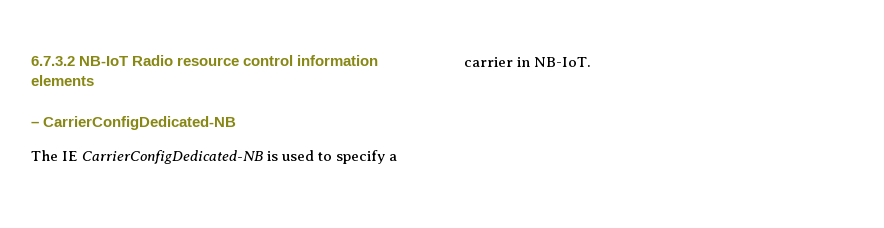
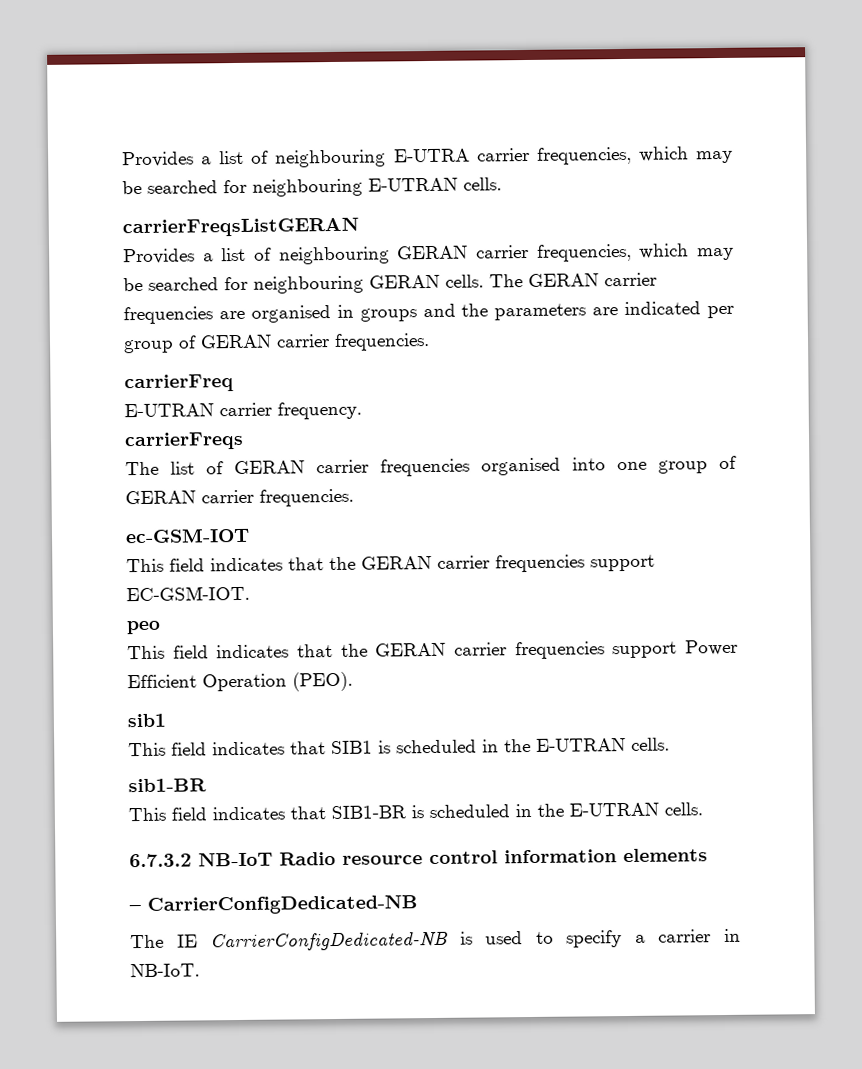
(31, 61) none -> [122,146,733,168] [122,177,502,197] [122,217,359,238] [123,243,734,265] [123,272,657,294] [123,301,734,325] [123,333,430,354] [124,374,234,393] [124,401,362,420] [124,431,244,451] [125,455,737,477] [125,488,354,507] [125,527,250,544] [126,554,655,573] [126,585,250,602] [126,620,161,635] [127,639,738,660] [127,671,353,692] [127,713,166,728] [128,737,670,757] [128,778,207,793] [128,802,703,822] Provides a list of neighbouring E-UTRA carrier frequencies, which may be searched for neighbouring E-UTRAN cells. // carrierFreqsListGERAN // Provides a list of neighbouring GERAN carrier frequencies, which may be searched for neighbouring GERAN cells. The GERAN carrier frequencies are organised in groups and the parameters are indicated per group of GERAN carrier frequencies. // carrierFreq // E-UTRAN carrier frequency. // carrierFreqs // The list of GERAN carrier frequencies organised into one group of GERAN carrier frequencies. // ec-GSM-IOT // This field indicates that the GERAN carrier frequencies support EC-GSM-IOT. // peo // This field indicates that the GERAN carrier frequencies support Power Efficient Operation (PEO). // sib1 // This field indicates that SIB1 is scheduled in the E-UTRAN cells. // sib1-BR // This field indicates that SIB1-BR is scheduled in the E-UTRAN cells. //

